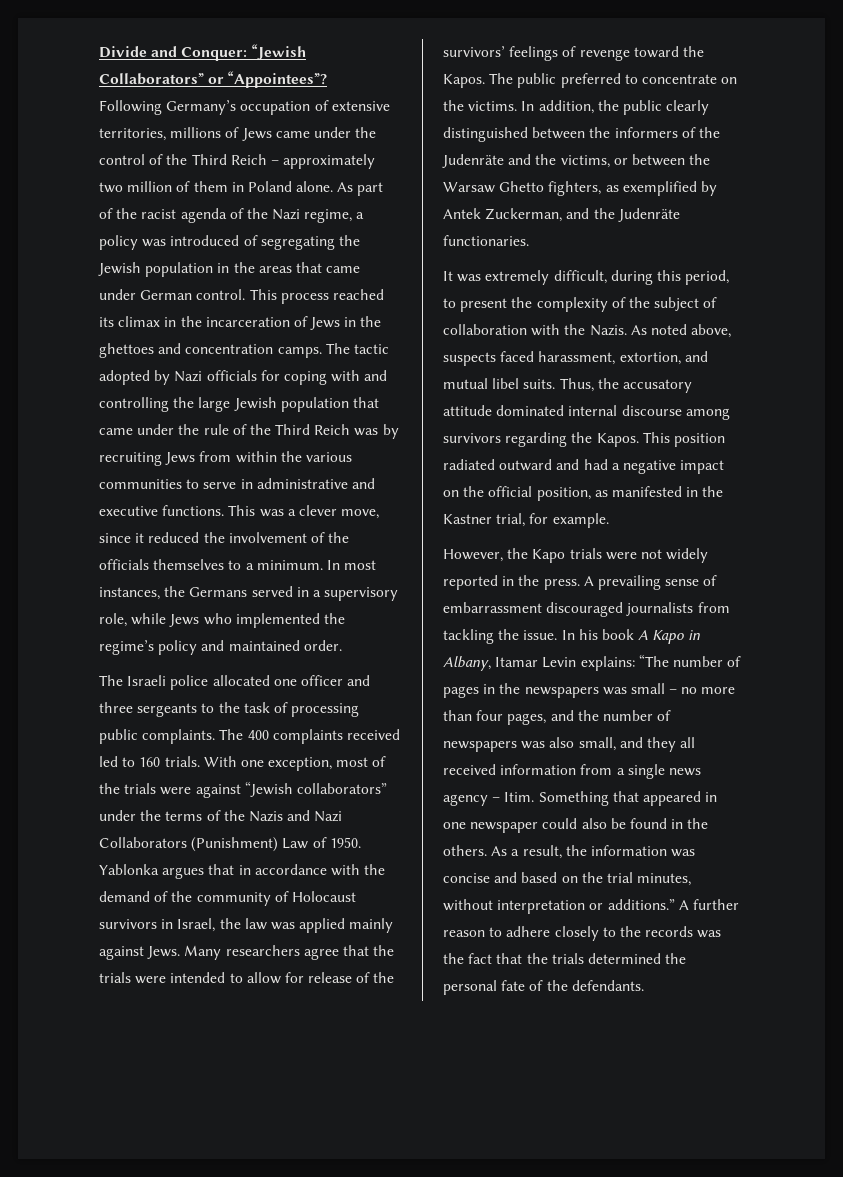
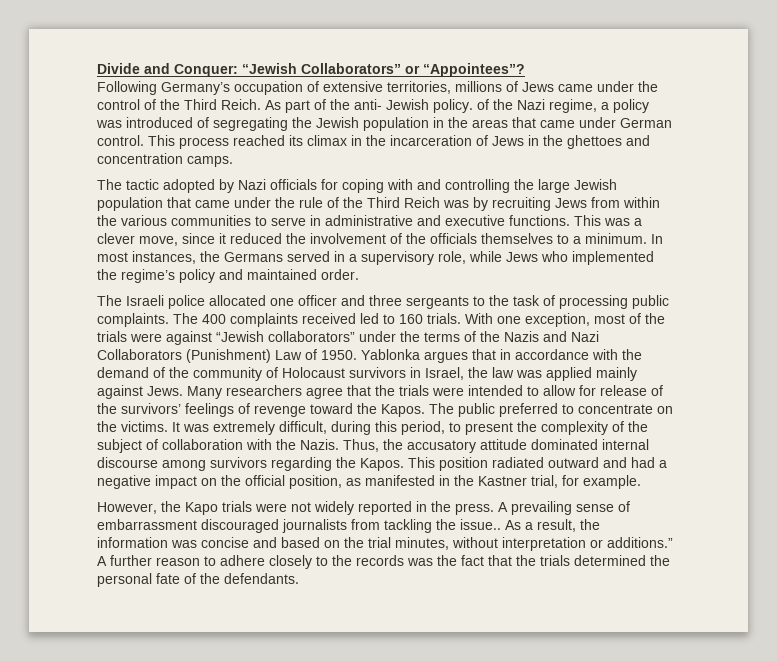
[230,154,376,169] [99,181,334,193] Reich – approximately two million of them in Poland alone. -> [221,99,261,110] Reich.
[141,208,227,223] racist agenda -> [354,99,473,113] anti- Jewish policy.
(322, 352) none -> (233, 161) //
[521,100,710,115] [443,127,720,142] [442,154,711,168] [443,181,717,196] [443,208,680,222] [443,235,529,246] In addition, the public clearly distinguished between the informers of the Judenräte and the victims, or between the Warsaw Ghetto fighters, as exemplified by Antek Zuckerman, and the Judenräte functionaries. // -> (168, 426) none
[630,324,732,338] [443,351,708,366] [443,378,556,389] As noted above, suspects faced harassment, extortion, and mutual libel suits. -> (339, 444) none
[523,629,701,644] [443,654,742,671] [443,683,736,698] [443,710,672,725] [443,737,696,752] [443,764,701,779] [443,791,718,806] [443,818,709,833] [443,845,487,856] issue. In his book A Kapo in Albany, Itamar Levin explains: “The number of pages in the newspapers was small – no more than four pages, and the number of newspapers was also small, and they all received information from a single news agency – Itim. Something that appeared in one newspaper could also be found in the others. -> [460,519,501,530] issue..

